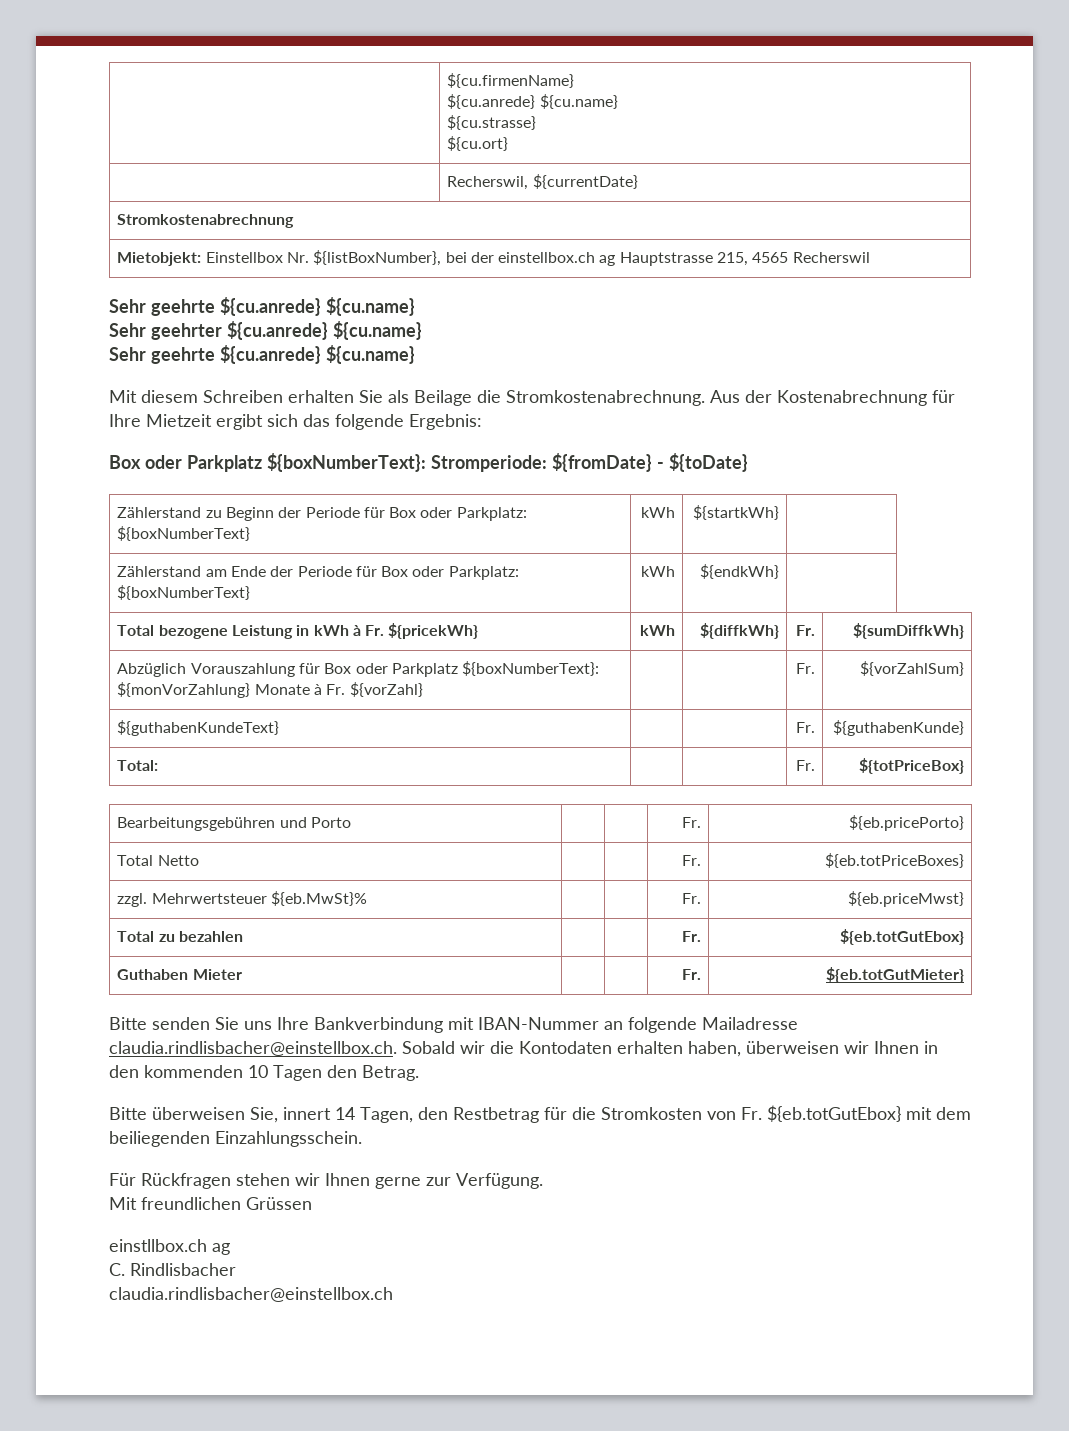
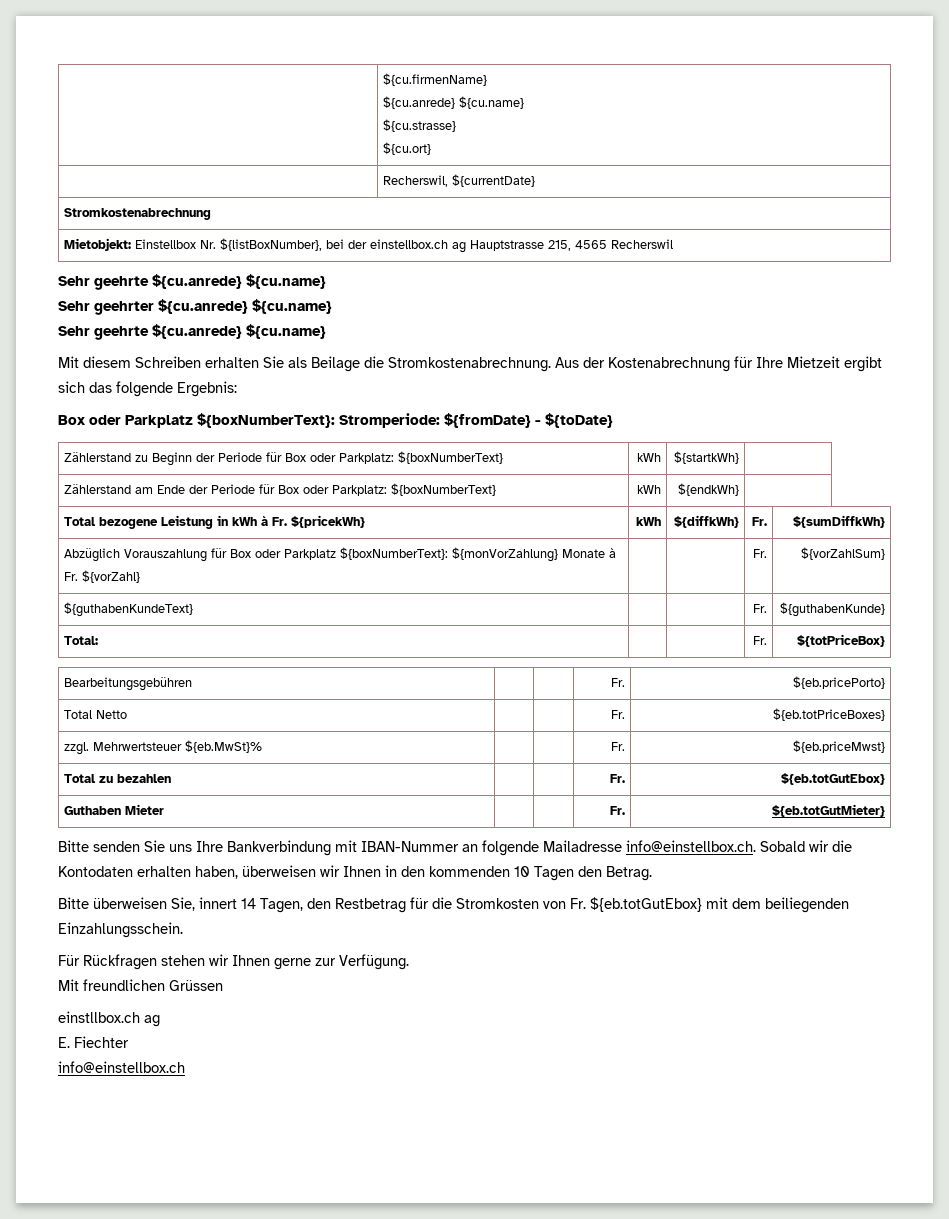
[279,817,351,828] und Porto -> (192, 684) none
[109,1041,397,1056] claudia.rindlisbacher@einstellbox.ch. -> [626,840,756,852] info@einstellbox.ch.
[109,1263,236,1276] [109,1287,393,1302] C. Rindlisbacher // claudia.rindlisbacher@einstellbox.ch -> [58,1036,129,1048] [58,1061,185,1073] E. Fiechter // info@einstellbox.ch

